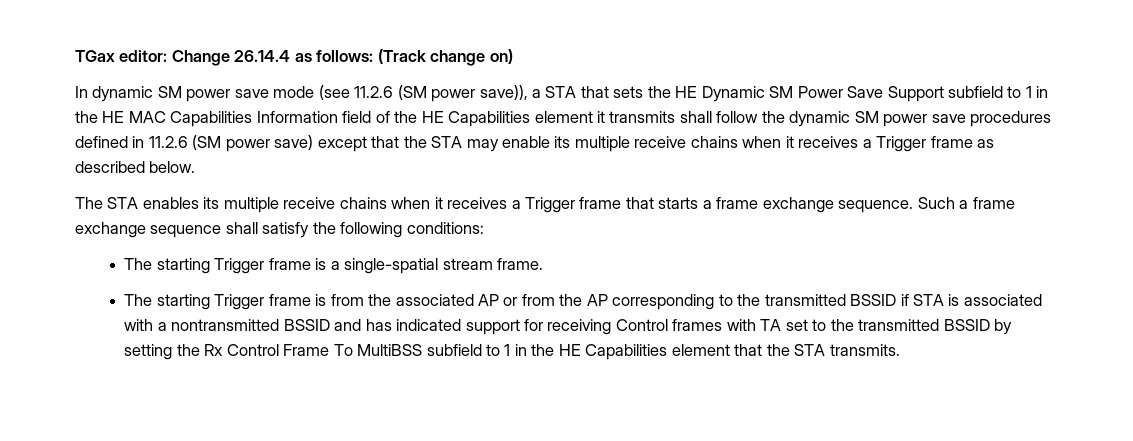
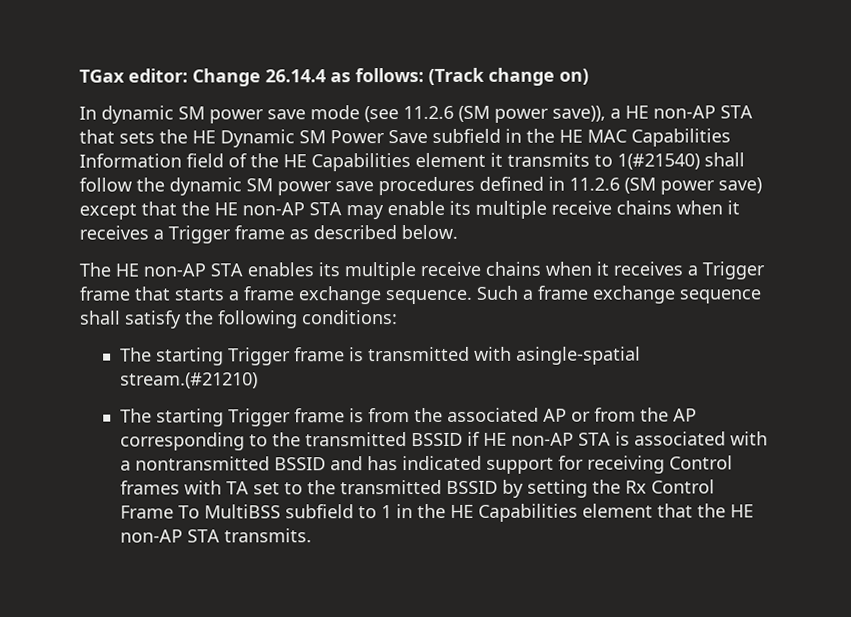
(542, 93) none -> [625,105,716,119] HE non-AP
[887,86,1032,102] Support subfield to 1 -> [432,128,501,143] subfield
(676, 117) none -> [594,153,700,170] to 1(#21540)
(427, 142) none -> [214,202,305,216] HE non-AP
(103, 203) none -> [115,263,206,277] HE non-AP
[330,258,543,274] a single-spatial stream frame. -> [367,346,641,365] [119,372,258,389] transmitted with asingle-spatial stream.(#21210)
(909, 300) none -> [482,432,574,446] HE non-AP
(790, 350) none -> [729,504,754,518] [119,529,183,543] HE non-AP

